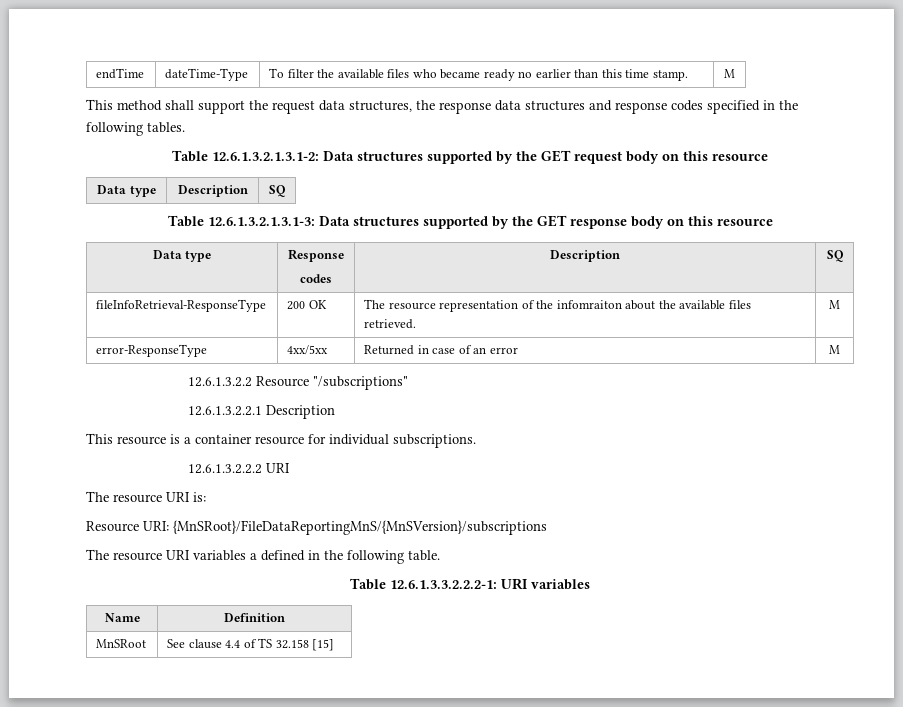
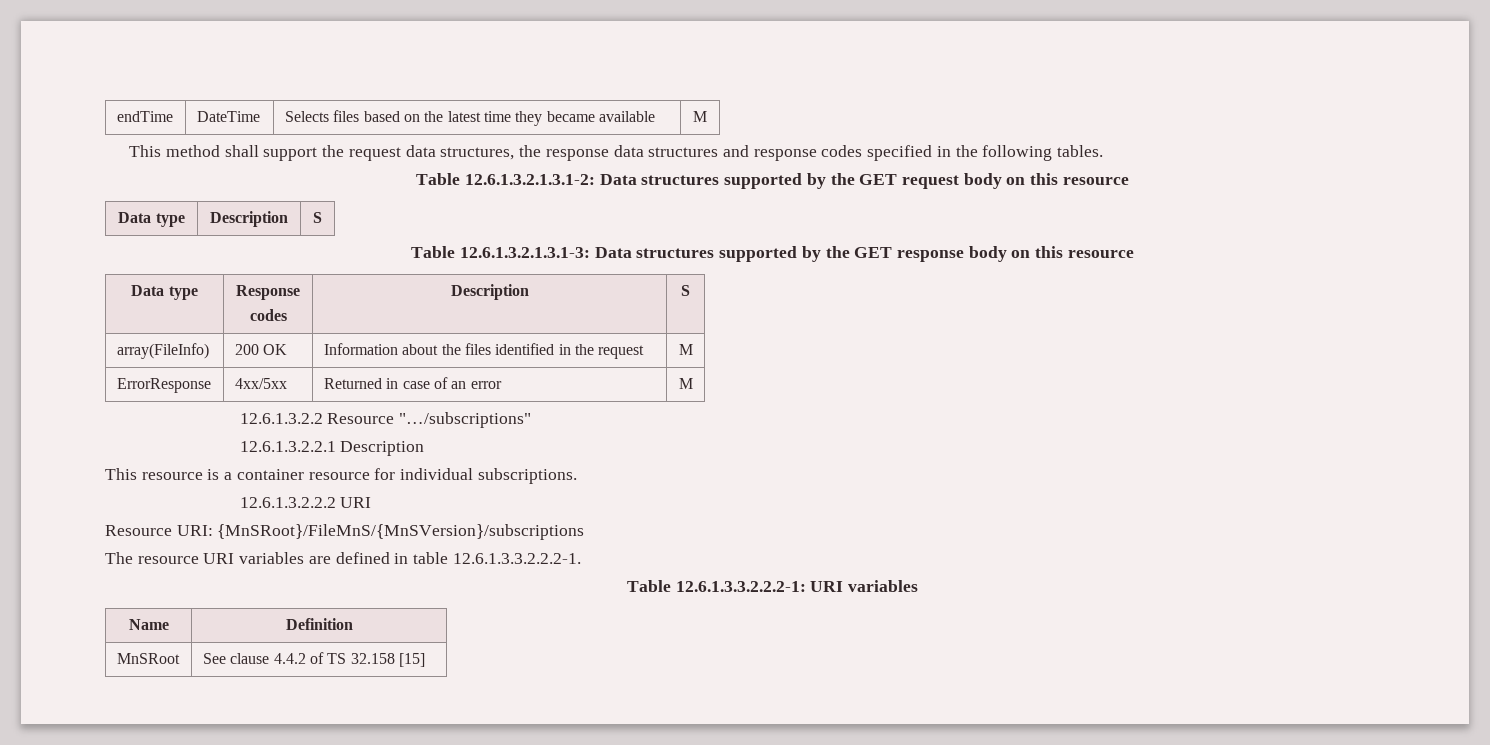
[165,68,249,81] [269,68,688,81] dateTime-Type | To filter the available files who became ready no earlier than this time stamp. -> [196,111,260,122] [284,110,655,126] DateTime | Selects files based on the latest time they became available
[269,185,286,197] SQ -> [313,212,322,223] S
[826,250,844,262] [96,299,267,312] SQ // fileInfoRetrieval-ResponseType -> [681,285,690,296] [116,343,209,359] S // array(FileInfo)
[364,299,751,312] [364,319,417,329] [829,300,840,309] [96,344,208,357] The resource representation of the infomraiton about the available files retrieved. | M // error-ResponseType -> [323,343,645,359] [678,344,693,355] [116,378,211,393] Information about the files identified in the request | M // ErrorResponse
[312,376,408,390] "/subscriptions" -> [398,412,531,428] "…/subscriptions"
[86,491,206,503] // The resource URI is: -> (372, 502) none
[173,520,547,535] {MnSRoot}/FileDataReportingMnS/{MnSVersion}/subscriptions -> [217,524,585,540] {MnSRoot}/FileMnS/{MnSVersion}/subscriptions
[250,553,257,560] a -> [308,556,331,564] are
[324,550,440,564] the following table. -> [413,552,581,564] table 12.6.1.3.3.2.2.2-1.
[225,640,241,648] 4.4 -> [273,653,306,664] 4.4.2

